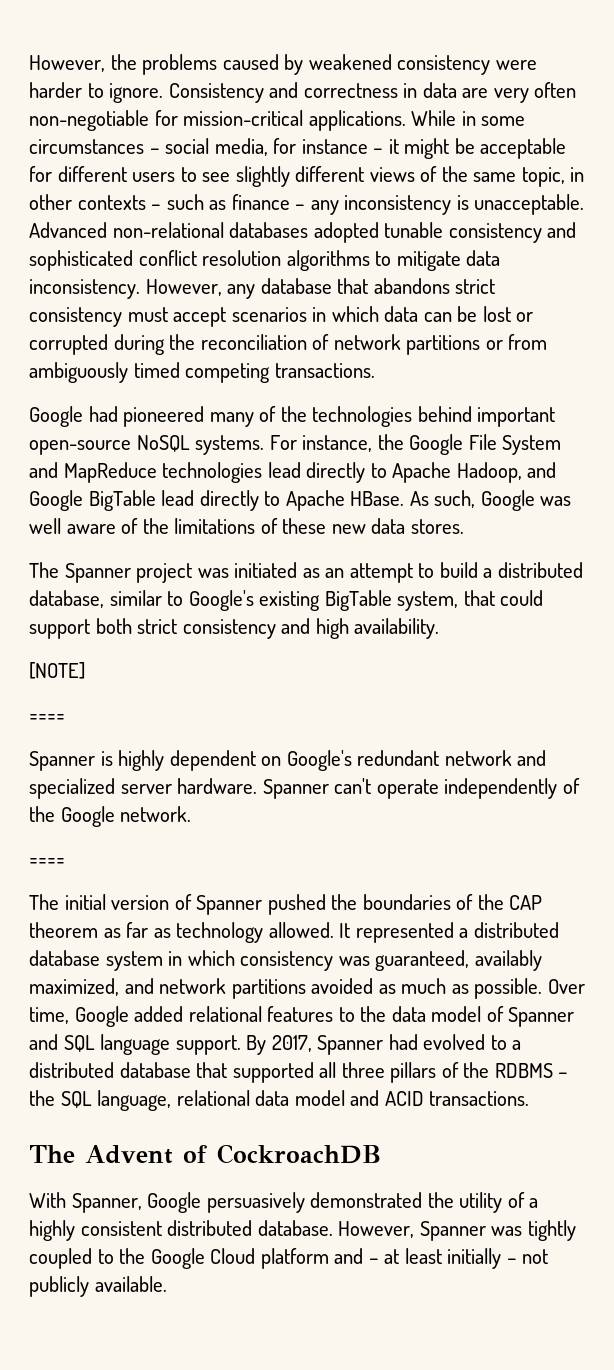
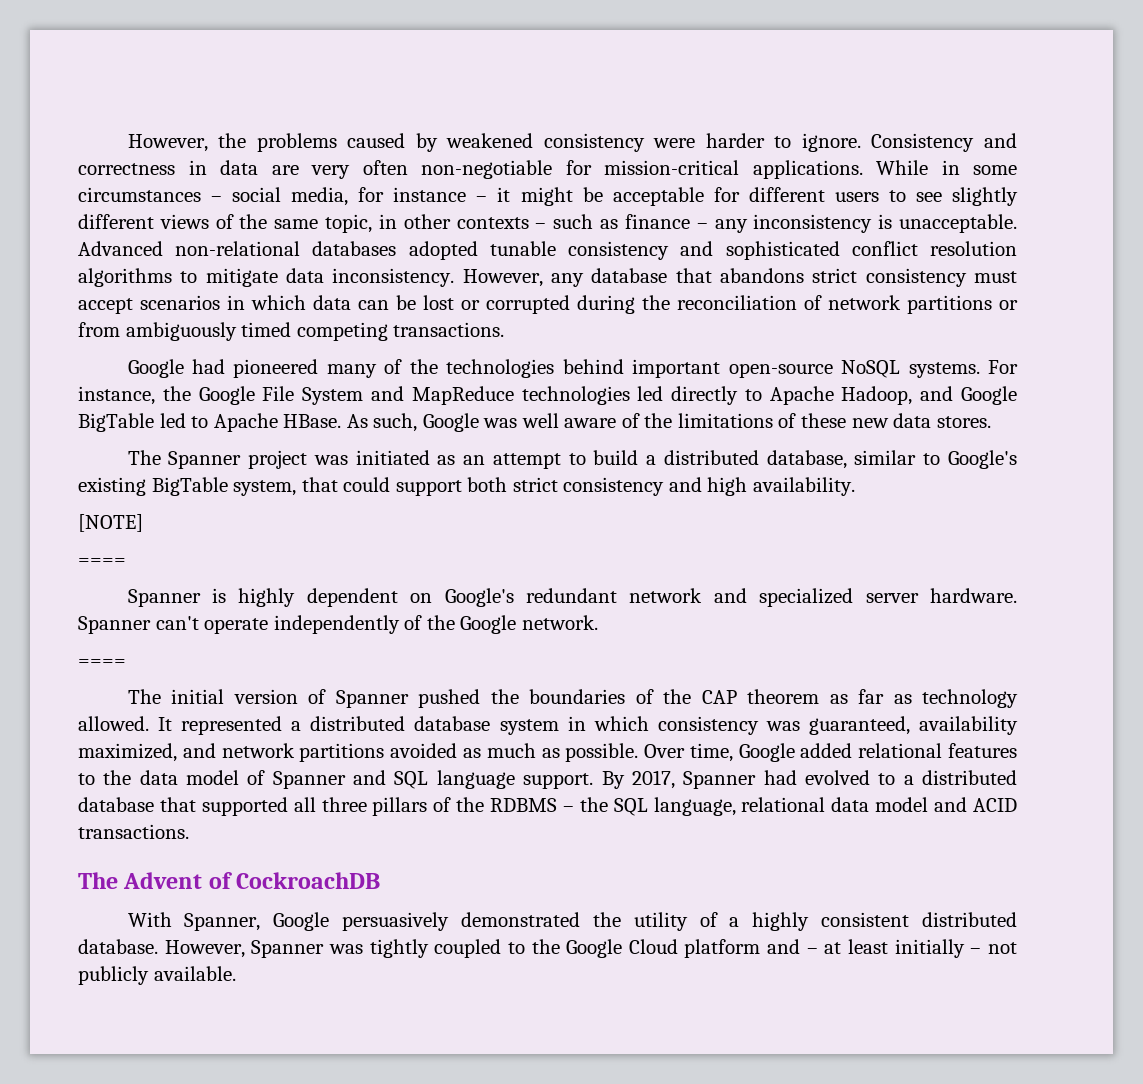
[267,462,301,478] lead -> [637,386,664,401] led
[161,490,259,511] lead directly -> [159,413,186,428] led
[474,950,542,971] availably -> [919,716,1019,735] availability

